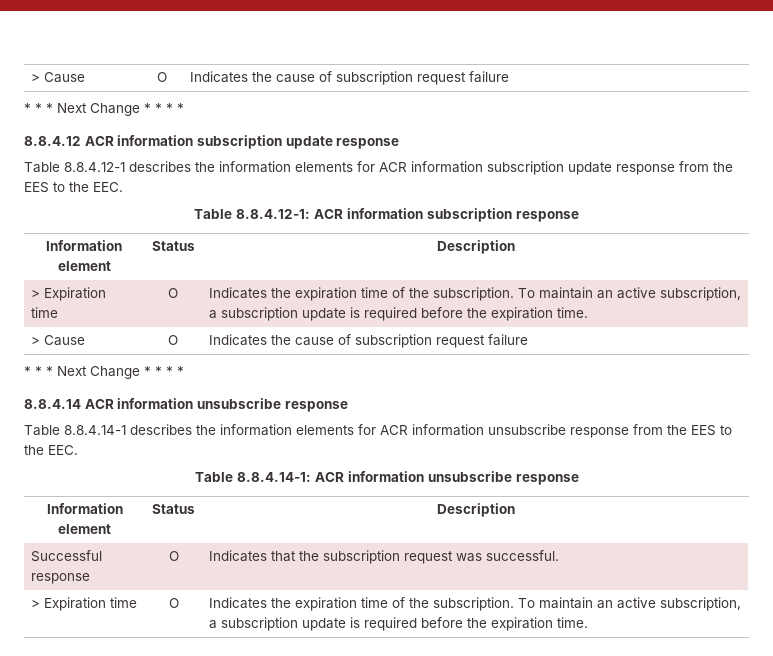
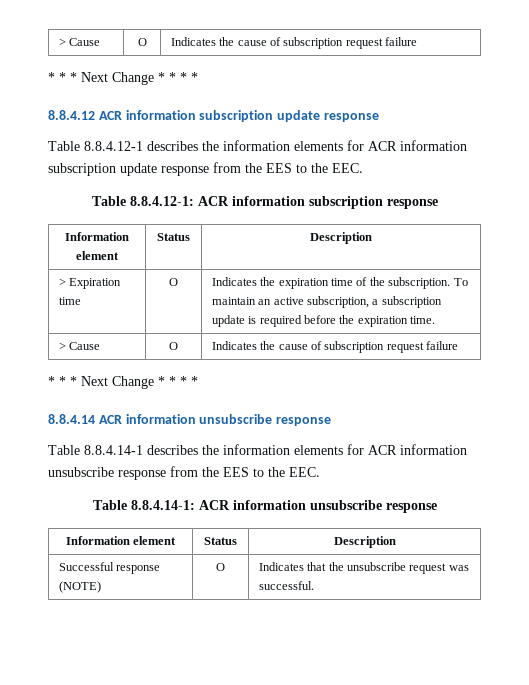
(91, 578) none -> [58,581,101,593] (NOTE)
[323,550,401,564] subscription -> [347,562,407,571] unsubscribe
[31,597,138,611] [168,598,179,608] [209,597,742,611] [209,617,589,631] // > Expiration time | O | Indicates the expiration time of the subscription. To maintain an active subscription, a subscription update is required before the expiration time. -> (314, 585) none

